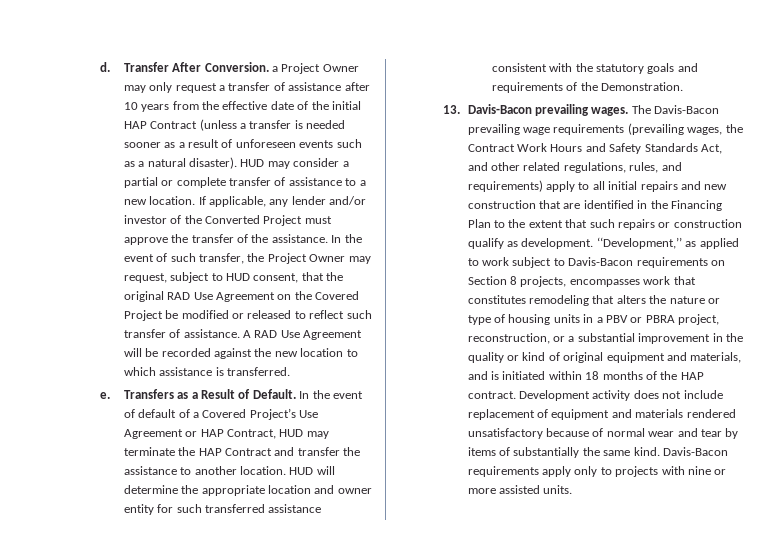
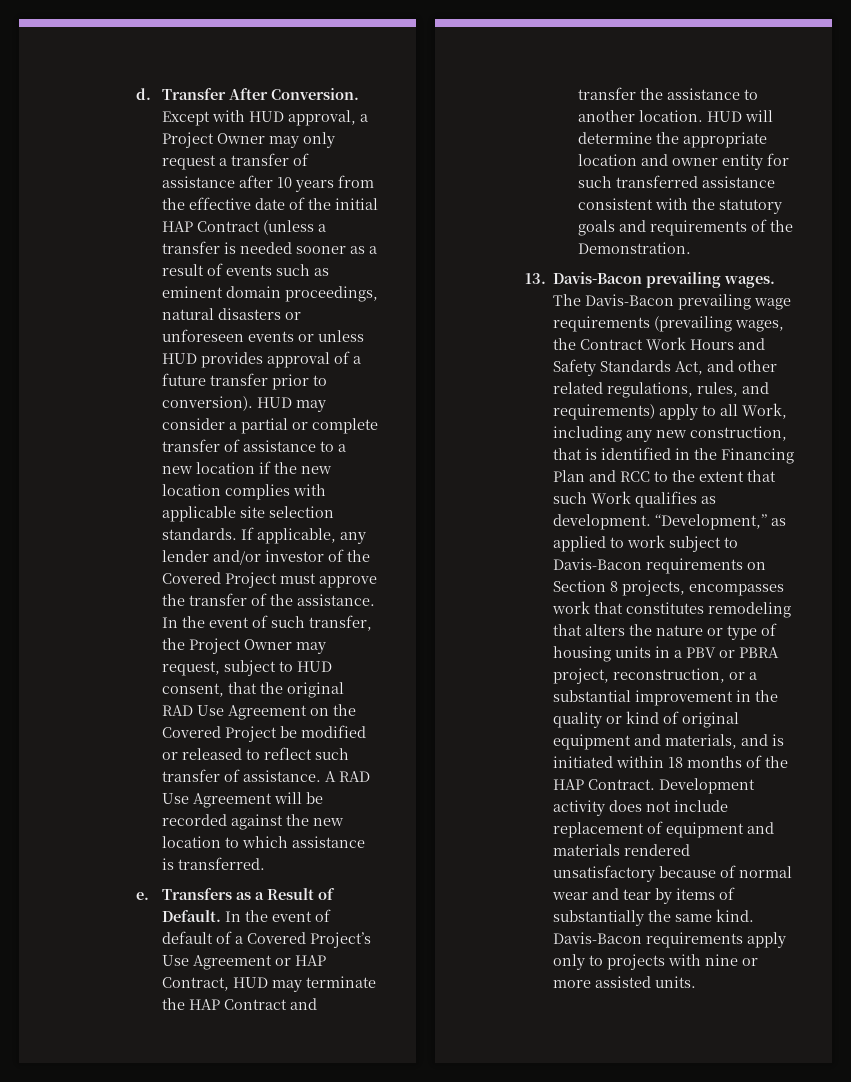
(269, 67) none -> [162,110,357,126] Except with HUD approval,
[235,139,296,148] unforeseen -> (224, 269) none
[138,157,238,169] a natural disaster). -> [162,286,379,302] [162,308,302,320] [162,329,365,342] [162,351,362,368] [162,373,328,390] [162,396,254,411] eminent domain proceedings, natural disasters or unforeseen events or unless HUD provides approval of a future transfer prior to conversion).
[149,196,196,205] location. -> [196,461,333,474] [162,484,327,500] [162,506,335,522] [162,528,238,540] location if the new location complies with applicable site selection standards.
[205,215,261,224] Converted -> [162,572,222,584] Covered
[608,181,728,192] [467,200,581,209] initial repairs and new construction that are -> [742,403,788,419] [553,426,788,442] [553,448,598,460] Work, including any new construction, that is
(491, 223) none -> [589,470,651,482] and RCC
[617,219,742,230] [467,238,504,249] repairs or construction qualify -> [591,491,698,508] Work qualifies
[467,391,516,399] contract. -> [588,779,656,790] Contract.

